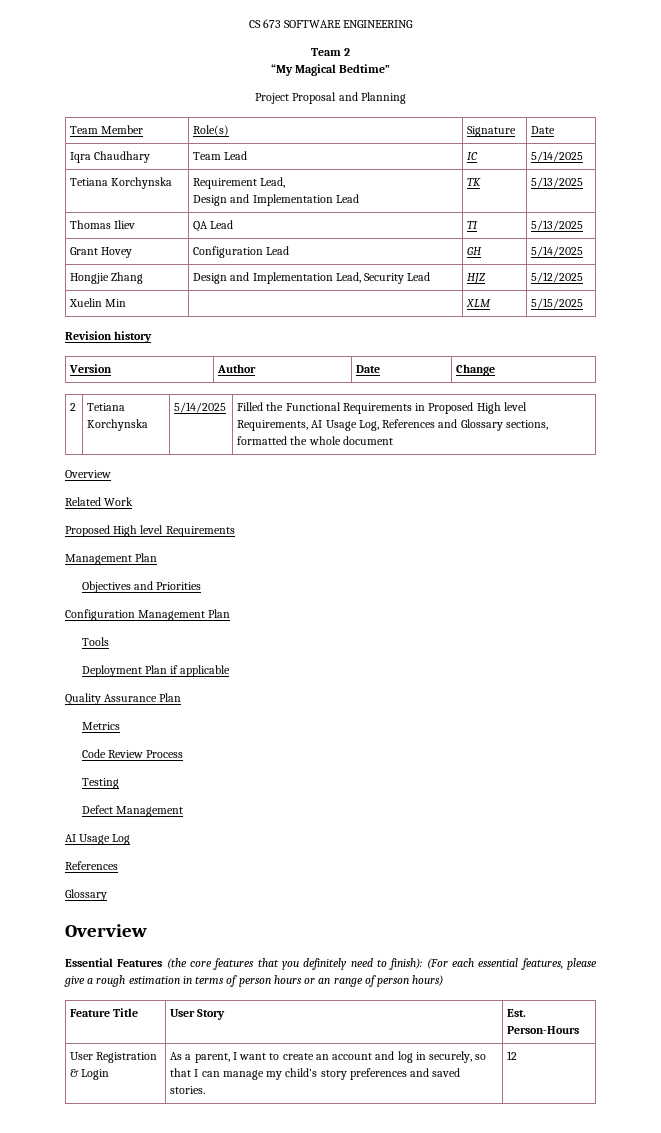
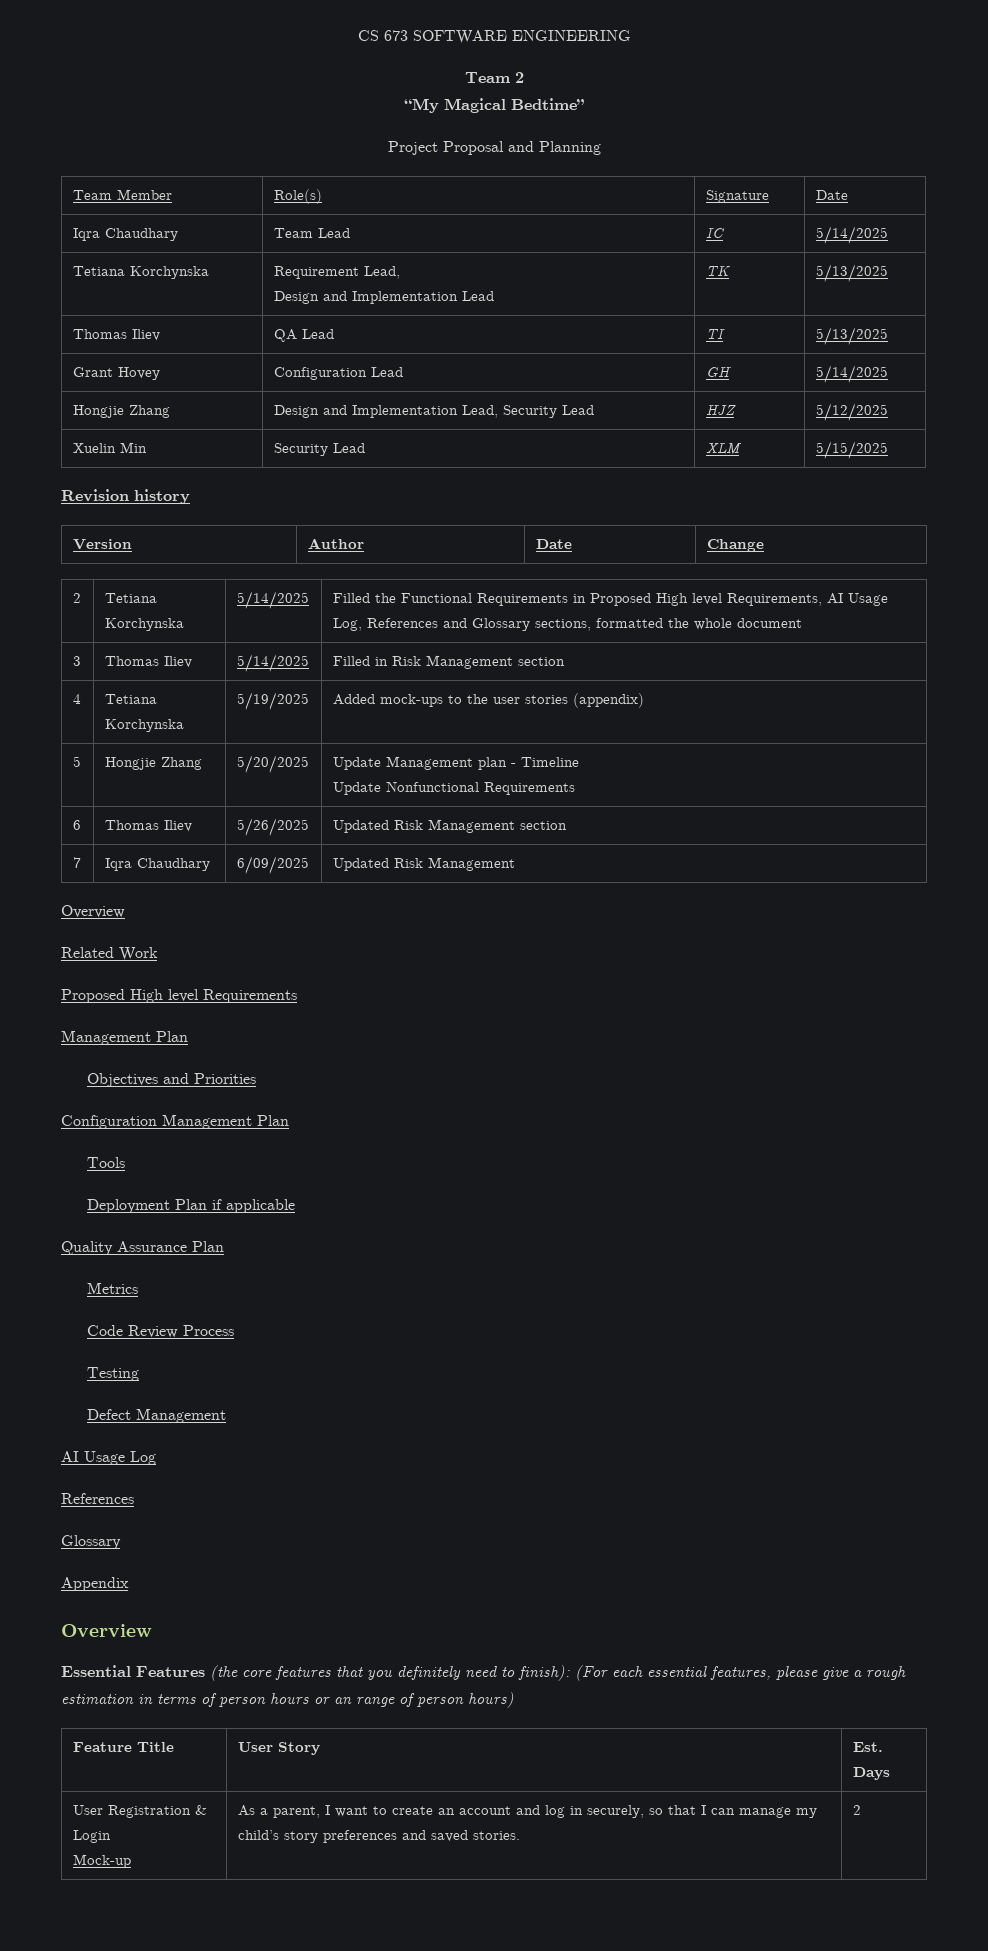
(127, 303) none -> [273,443,365,456] Security Lead
(393, 440) none -> [72,656,81,666] [104,656,192,668] [236,654,309,672] [332,655,565,669] [72,694,81,704] [104,694,157,704] [104,719,184,732] [236,692,309,710] [332,693,644,708] [72,756,81,767] [104,757,202,770] [236,755,309,773] [332,756,579,770] [332,781,575,795] [72,820,81,830] [104,820,192,832] [236,818,309,836] [332,819,567,833] [72,857,81,868] [104,858,210,871] [236,856,309,874] [332,857,515,871] // 3 | Thomas Iliev | 5/14/2025 | Filled in Risk Management section // 4 | Tetiana Korchynska | 5/19/2025 | Added mock-ups to the user stories (appendix) // 5 | Hongjie Zhang | 5/20/2025 | Update Management plan - Timeline // Update Nonfunctional Requirements // 6 | Thomas Iliev | 5/26/2025 | Updated Risk Management section // 7 | Iqra Chaudhary | 6/09/2025 | Updated Risk Management
(107, 895) none -> [61,1577,129,1591] // Appendix
[507,1026,580,1034] Person-Hours -> [852,1767,890,1780] Days
(110, 1074) none -> [72,1854,131,1868] // Mock-up
[507,1051,518,1060] 12 -> [852,1805,861,1815] 2

